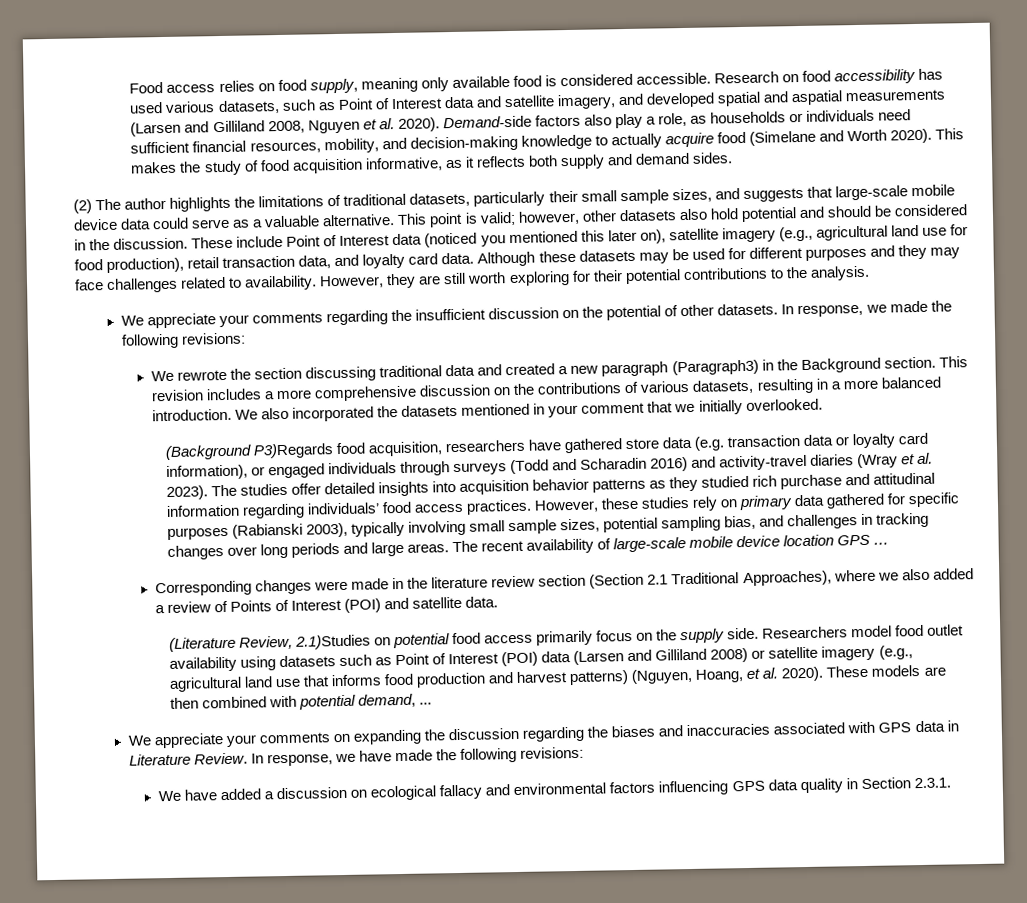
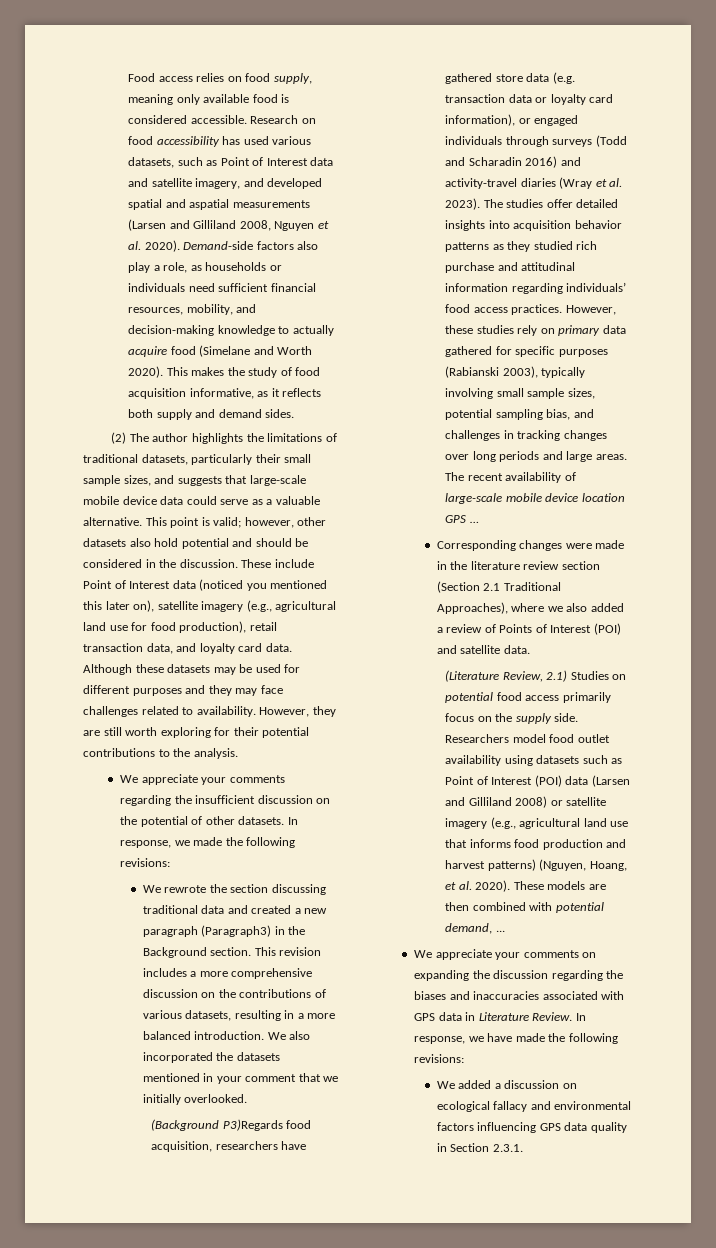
[294,634,371,650] 2.1)Studies -> [546,670,609,682] 2.1) Studies
[183,789,217,801] have -> (455, 1085) none

